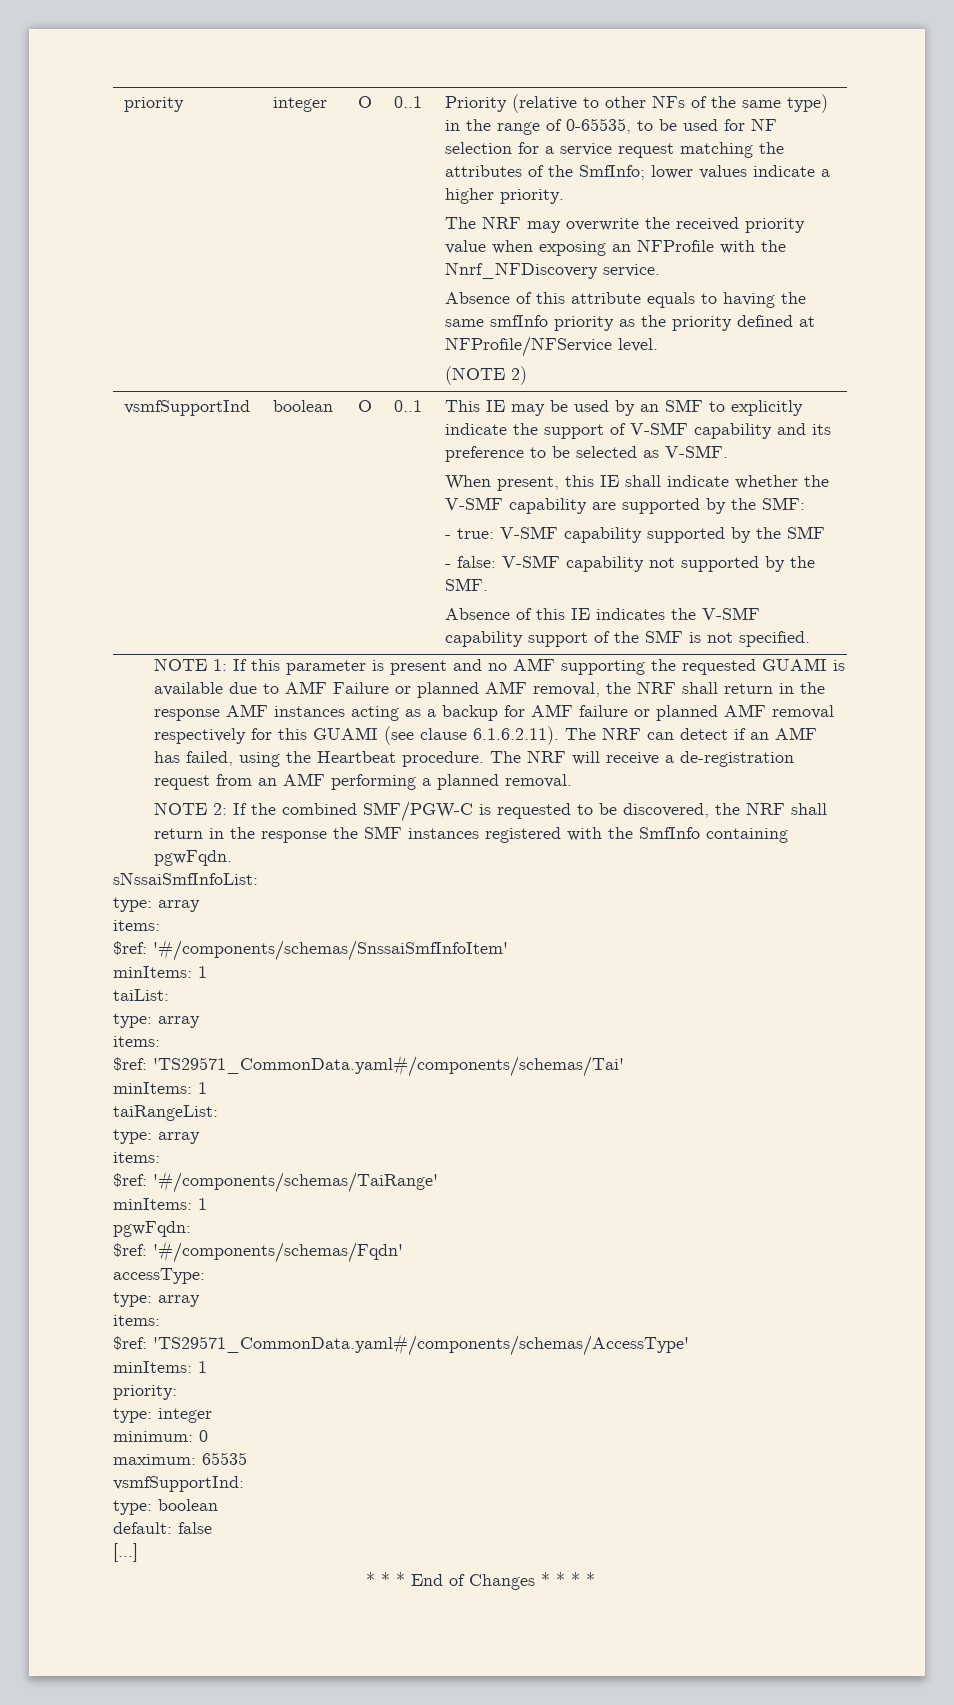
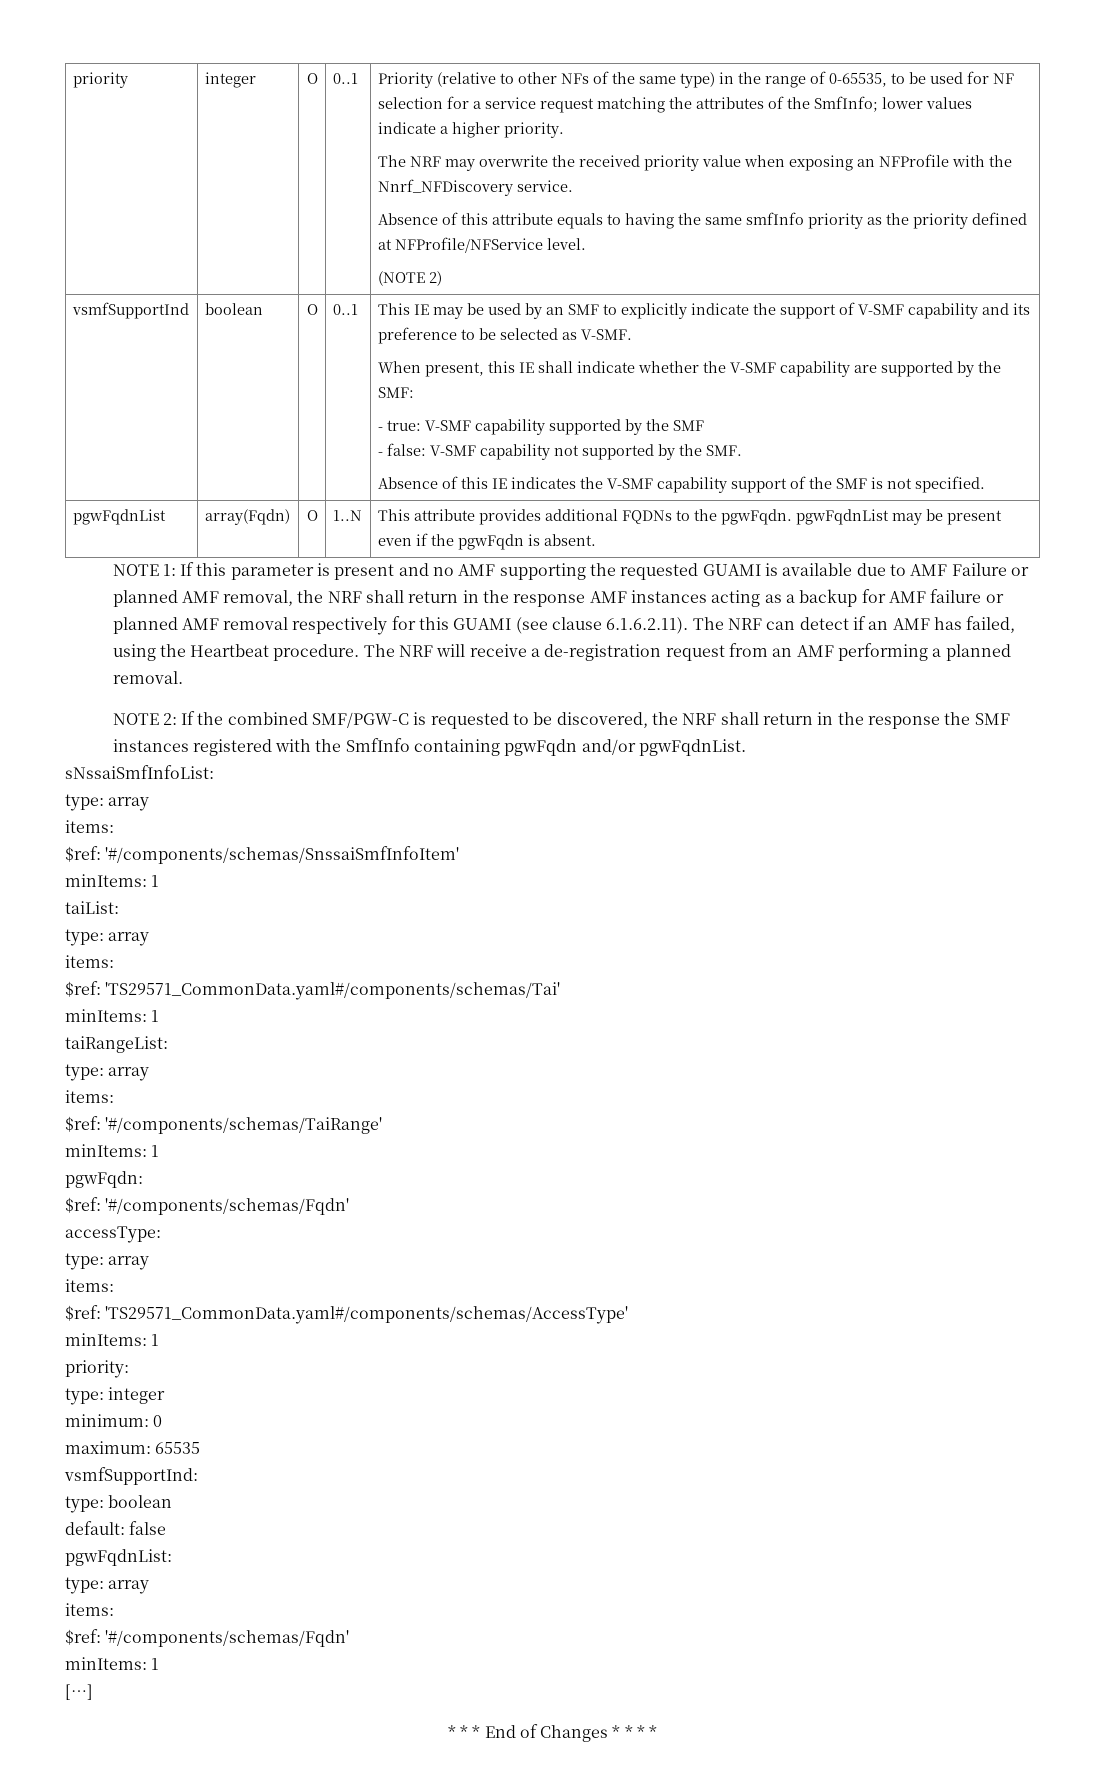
(811, 639) none -> [72,509,166,525] [204,509,290,525] [306,510,318,521] [332,510,362,521] [377,509,1002,525] [377,533,596,550] // pgwFqdnList | array(Fqdn) | O | 1..N | This attribute provides additional FQDNs to the pgwFqdn. pgwFqdnList may be present even if the pgwFqdn is absent.
[154,850,233,866] pgwFqdn. -> [504,739,747,756] pgwFqdn and/or pgwFqdnList.
(212, 1528) none -> [65,1549,172,1566] [65,1577,150,1594] [65,1603,114,1616] [65,1629,350,1647] [65,1657,160,1670] // pgwFqdnList: // type: array // items: // $ref: '#/components/schemas/Fqdn' // minItems: 1

